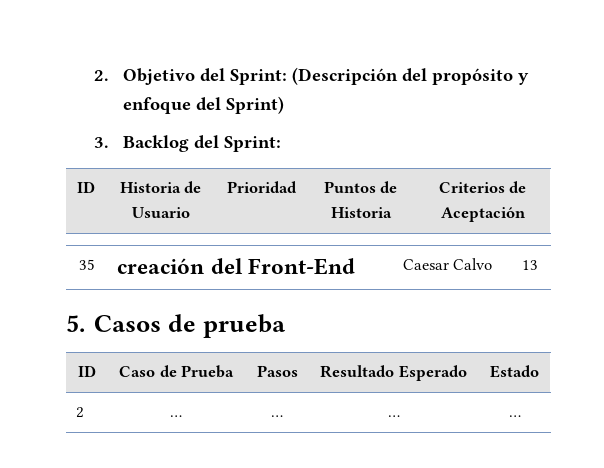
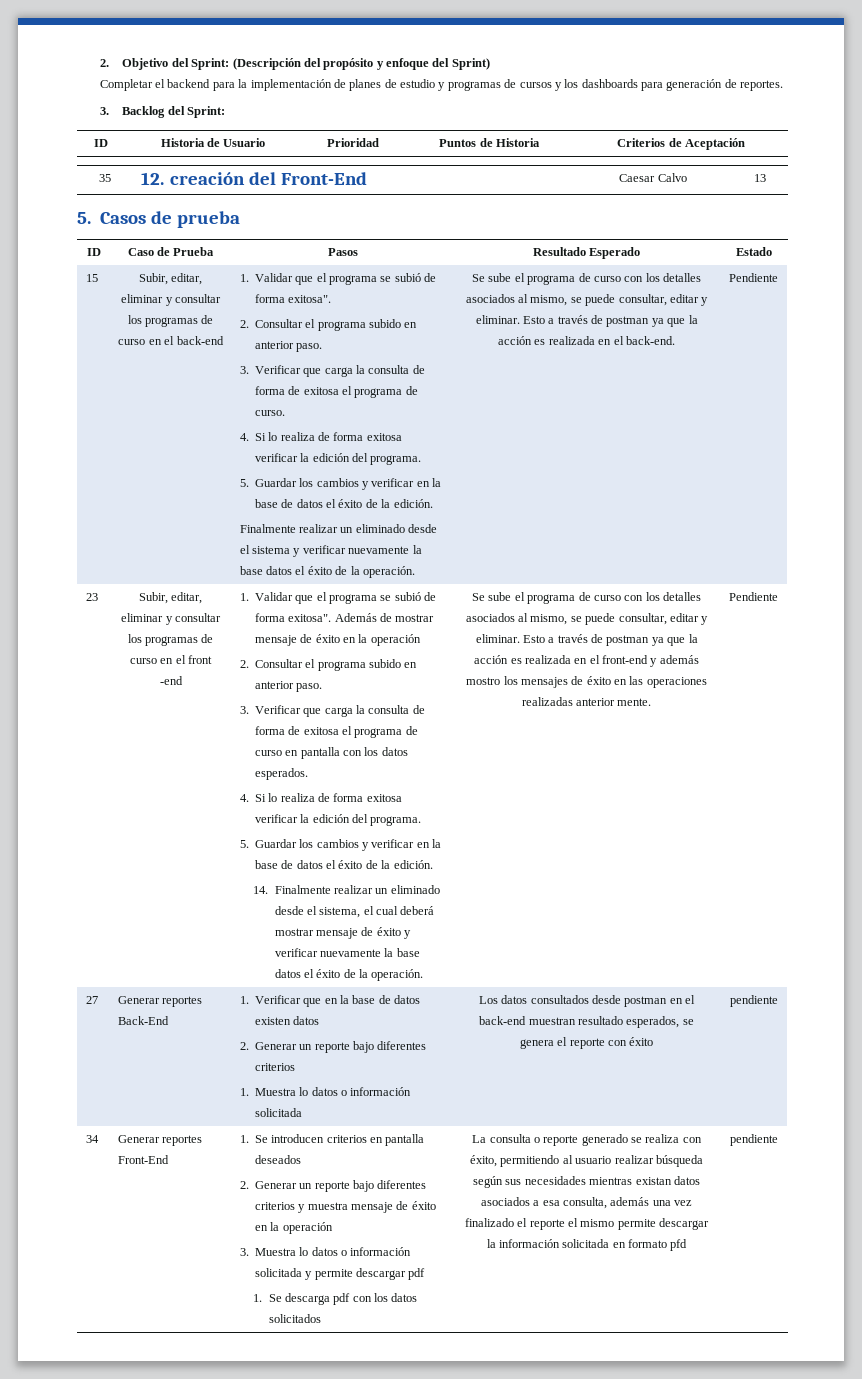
(284, 105) none -> [99,79,784,91] // Completar el backend para la implementación de planes de estudio y programas de cursos y los dashboards para generación de reportes.
(95, 264) none -> [140,172,164,185] 12.
[76,407,85,418] [170,415,182,417] [271,415,283,417] [387,415,400,417] [508,415,521,417] 2 | … | … | … | … -> [85,274,98,282] [138,273,203,285] [121,294,221,306] [127,315,214,327] [118,336,224,345] [239,273,437,285] [254,294,332,303] [239,319,418,331] [254,341,323,352] [239,365,425,377] [254,386,418,398] [254,410,285,416] [239,432,402,441] [254,453,422,465] [239,478,442,490] [254,499,433,508] [239,524,438,533] [239,545,422,557] [239,566,415,578] [471,273,701,285] [465,294,709,306] [475,315,698,327] [498,336,675,345] [729,273,778,282] [85,593,98,601] [138,592,203,604] [121,613,221,625] [127,634,214,646] [129,655,213,664] [159,676,183,685] [239,592,437,604] [254,613,435,622] [254,634,421,646] [239,659,418,671] [254,681,323,692] [239,705,425,717] [254,726,418,738] [254,747,408,759] [254,768,308,780] [239,793,402,802] [254,814,422,826] [239,839,442,851] [254,860,433,869] [253,885,440,894] [274,906,435,918] [274,927,412,939] [274,948,420,957] [274,969,424,981] [471,592,701,604] [465,613,709,625] [475,634,698,646] [474,655,699,667] [466,676,707,688] [521,697,652,706] [729,592,778,601] [85,996,98,1004] [117,996,203,1007] [117,1016,169,1025] [239,995,421,1007] [254,1016,320,1025] [239,1041,427,1053] [254,1063,295,1071] [239,1087,412,1096] [254,1108,302,1117] [478,995,696,1007] [479,1016,694,1028] [519,1037,654,1049] [729,995,778,1007] [85,1135,99,1143] [117,1135,203,1146] [117,1155,169,1164] [239,1134,425,1146] [254,1155,301,1164] [239,1180,427,1192] [254,1201,436,1213] [254,1222,333,1234] [239,1247,412,1256] [254,1268,426,1280] [253,1293,418,1305] [268,1314,321,1323] [472,1134,702,1146] [470,1155,703,1167] [473,1176,700,1188] [480,1197,693,1209] [464,1218,710,1230] [486,1239,688,1251] [729,1134,778,1146] 15 | Subir, editar, eliminar y consultar los programas de curso en el back-end | 1. Validar que el programa se subió de forma exitosa". // 2. Consultar el programa subido en anterior paso. // 3. Verificar que carga la consulta de forma de exitosa el programa de curso. // 4. Si lo realiza de forma exitosa verificar la edición del programa. // 5. Guardar los cambios y verificar en la base de datos el éxito de la edición. // Finalmente realizar un eliminado desde el sistema y verificar nuevamente la base datos el éxito de la operación. | Se sube el programa de curso con los detalles asociados al mismo, se puede consultar, editar y eliminar. Esto a través de postman ya que la acción es realizada en el back-end. | Pendiente // 23 | Subir, editar, eliminar y consultar los programas de curso en el front -end | 1. Validar que el programa se subió de forma exitosa". Además de mostrar mensaje de éxito en la operación // 2. Consultar el programa subido en anterior paso. // 3. Verificar que carga la consulta de forma de exitosa el programa de curso en pantalla con los datos esperados. // 4. Si lo realiza de forma exitosa verificar la edición del programa. // 5. Guardar los cambios y verificar en la base de datos el éxito de la edición. // 14. Finalmente realizar un eliminado desde el sistema, el cual deberá mostrar mensaje de éxito y verificar nuevamente la base datos el éxito de la operación. | Se sube el programa de curso con los detalles asociados al mismo, se puede consultar, editar y eliminar. Esto a través de postman ya que la acción es realizada en el front-end y además mostro los mensajes de éxito en las operaciones realizadas anterior mente. | Pendiente // 27 | Generar reportes Back-End | 1. Verificar que en la base de datos existen datos // 2. Generar un reporte bajo diferentes criterios // 1. Muestra lo datos o información solicitada | Los datos consultados desde postman en el back-end muestran resultado esperados, se genera el reporte con éxito | pendiente // 34 | Generar reportes Front-End | 1. Se introducen criterios en pantalla deseados // 2. Generar un reporte bajo diferentes criterios y muestra mensaje de éxito en la operación // 3. Muestra lo datos o información solicitada y permite descargar pdf // 1. Se descarga pdf con los datos solicitados | La consulta o reporte generado se realiza con éxito, permitiendo al usuario realizar búsqueda según sus necesidades mientras existan datos asociados a esa consulta, además una vez finalizado el reporte el mismo permite descargar la información solicitada en formato pfd | pendiente

